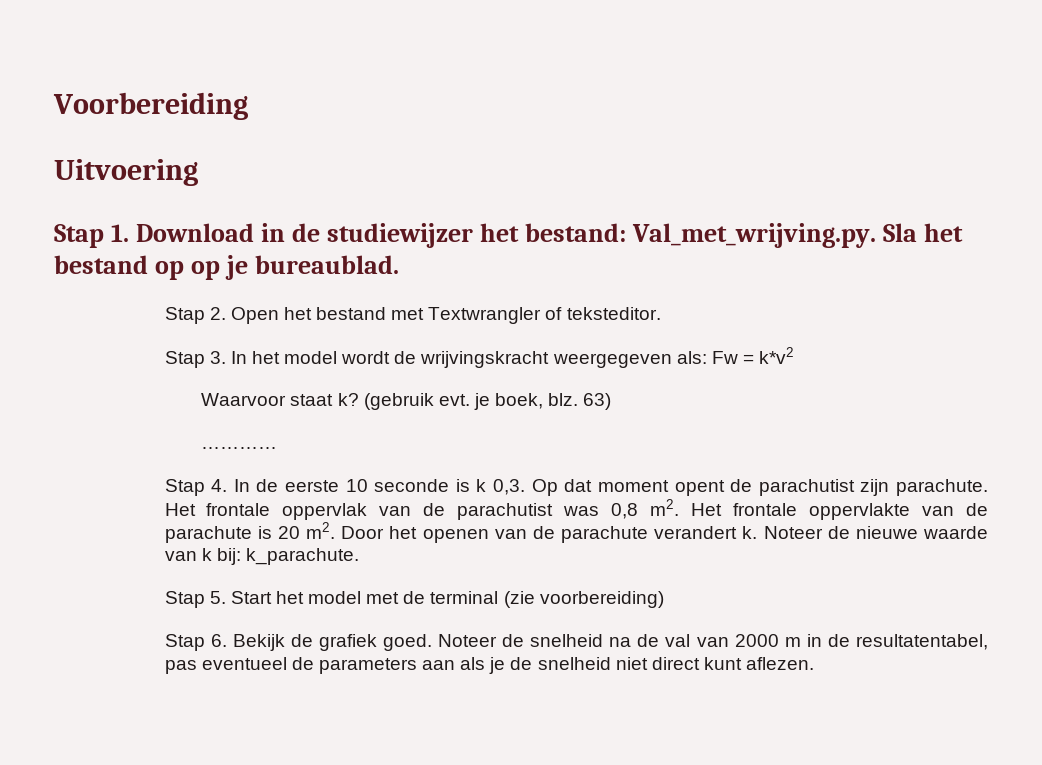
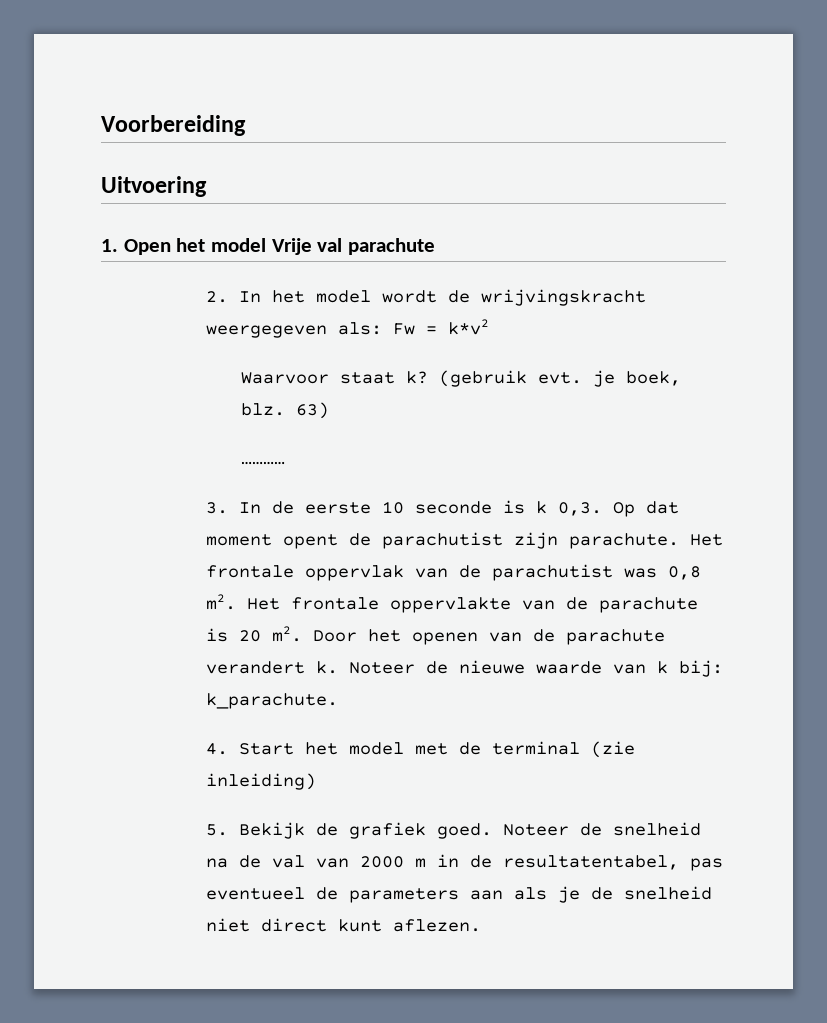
[54,223,964,248] [54,255,400,280] [164,307,661,324] [164,351,226,368] Stap 1. Download in de studiewijzer het bestand: Val_met_wrijving.py. Sla het bestand op op je bureaublad. // Stap 2. Open het bestand met Textwrangler of teksteditor. // Stap 3. -> [101,238,436,255] [206,291,229,303] 1. Open het model Vrije val parachute // 2.
[164,479,228,496] Stap 4. -> [206,502,229,514] 3.
[164,591,226,608] Stap 5. -> [206,743,229,755] 4.
[539,591,664,608] [164,634,227,651] voorbereiding) // Stap 6. -> [206,773,317,790] [206,824,229,836] inleiding) // 5.

